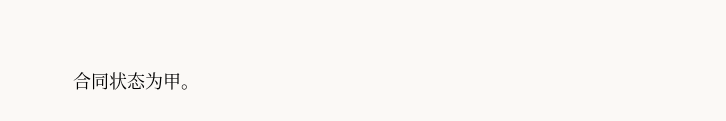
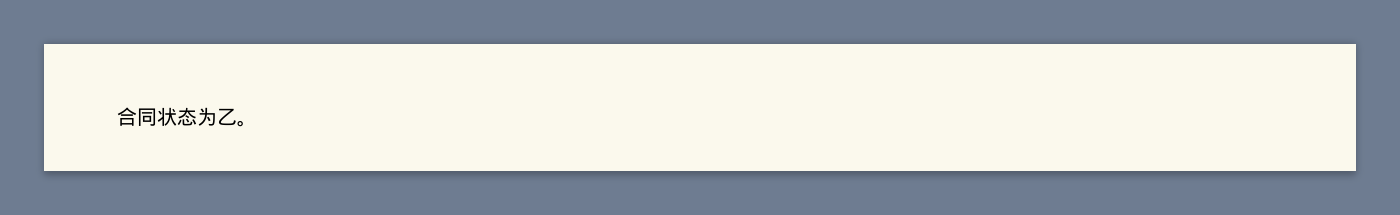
[163,73,181,90] 甲 -> [217,108,237,126] 乙

